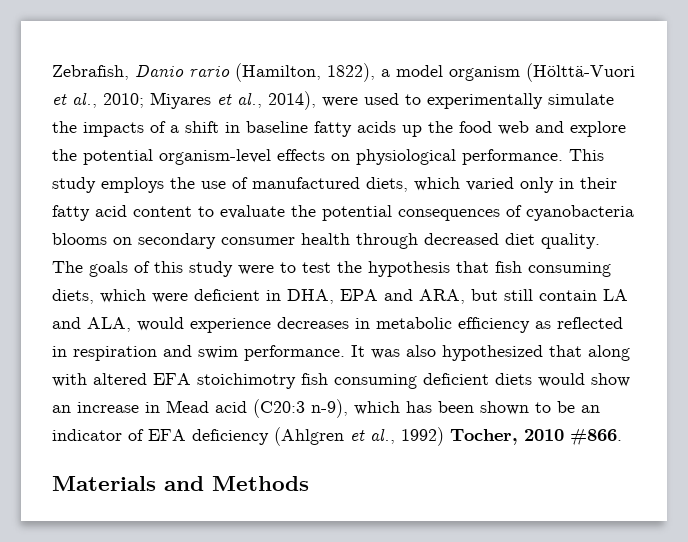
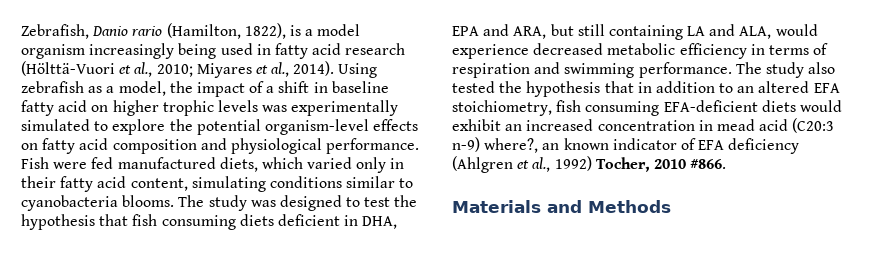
(375, 72) none -> [289,25,301,36] is
(520, 73) none -> [89,43,406,59] increasingly being used in fatty acid research
[268,91,614,110] [52,121,144,137] 2014), were used to experimentally simulate the impacts -> [293,61,378,78] [21,81,245,97] 2014). Using zebrafish as a model, the impact
[357,121,564,137] acids up the food web and -> [58,100,399,116] [21,119,109,131] acid on higher trophic levels was experimentally simulated to
[356,149,604,165] [52,177,248,193] physiological performance. This study employs the use of -> [42,138,420,154] [21,157,114,169] fatty acid composition and physiological performance. Fish were fed
[133,205,634,221] [52,233,600,249] [52,261,274,277] content to evaluate the potential consequences of cyanobacteria blooms on secondary consumer health through decreased diet quality. The goals of this study were -> [130,176,414,192] [21,195,342,211] content, simulating conditions similar to cyanobacteria blooms. The study was designed
[52,289,188,304] diets, which were -> [239,214,274,226] diets
[539,290,597,301] contain -> [608,25,683,40] containing
[277,317,623,333] [52,345,630,361] [52,373,87,387] decreases in metabolic efficiency as reflected in respiration and swim performance. It was also hypothesized that along with -> [533,43,829,59] [452,62,836,78] [452,81,755,97] decreased metabolic efficiency in terms of respiration and swimming performance. The study also tested the hypothesis that in addition to an
[197,373,489,389] stoichimotry fish consuming deficient -> [452,100,758,116] stoichiometry, fish consuming EFA-deficient
[591,373,630,387] [52,399,600,418] show an increase in Mead acid (C20:3 n-9), which has been shown to be an -> [452,118,835,133] [452,137,609,153] exhibit an increased concentration in mead acid (C20:3 n-9) where?, an known

